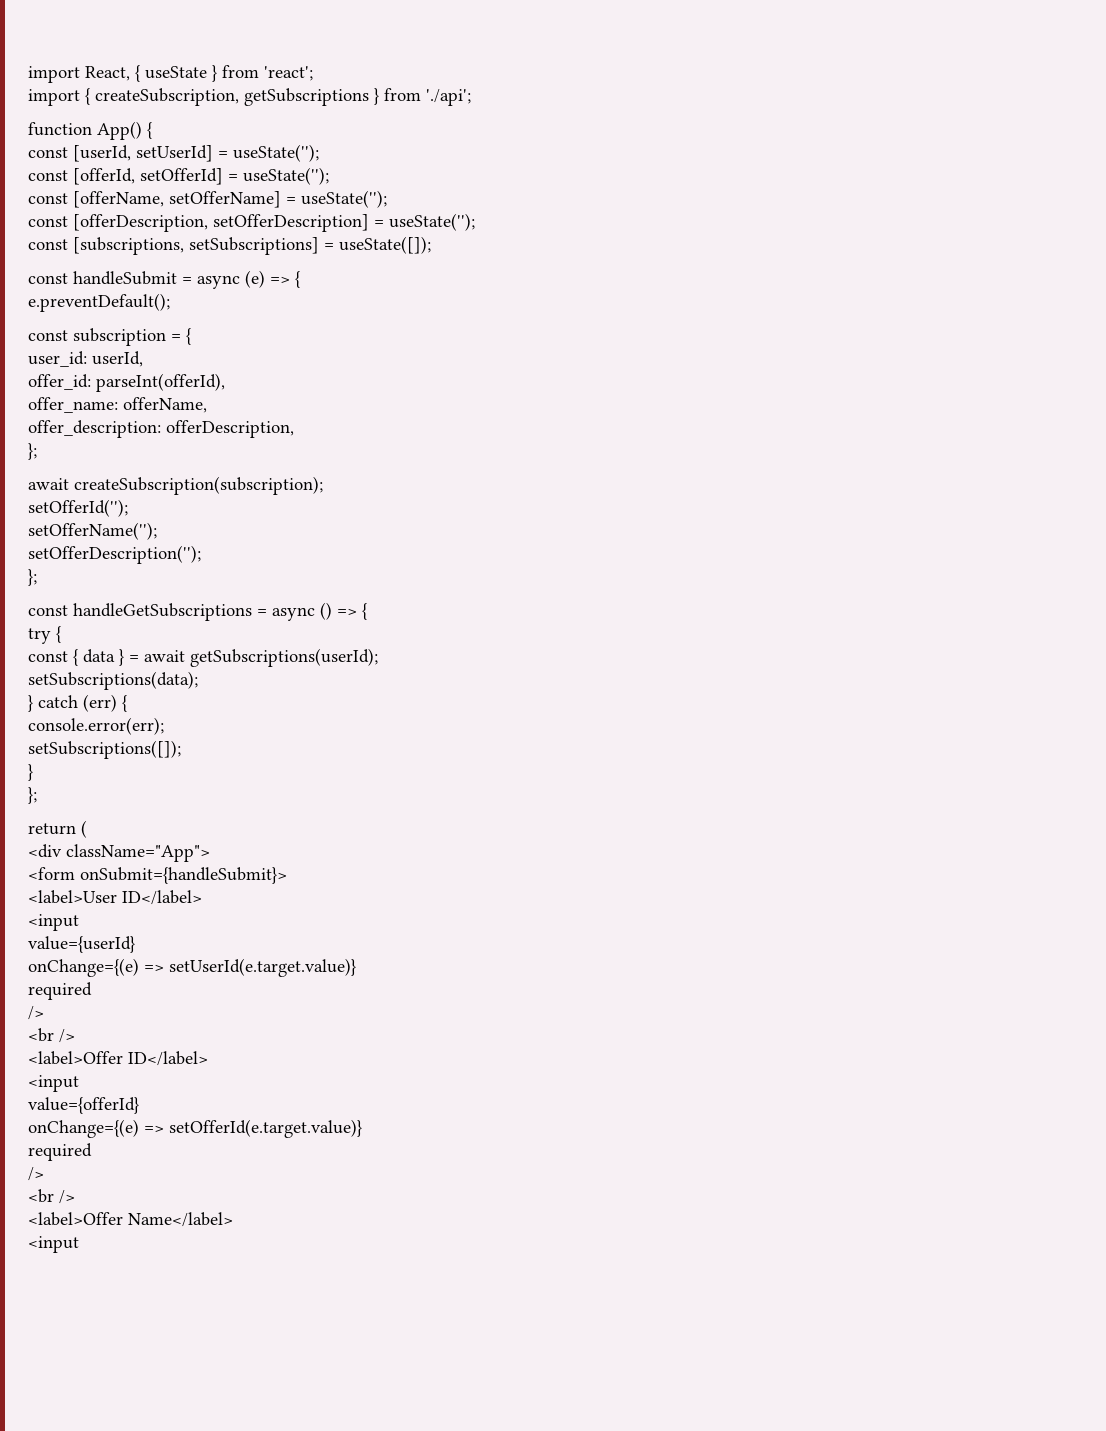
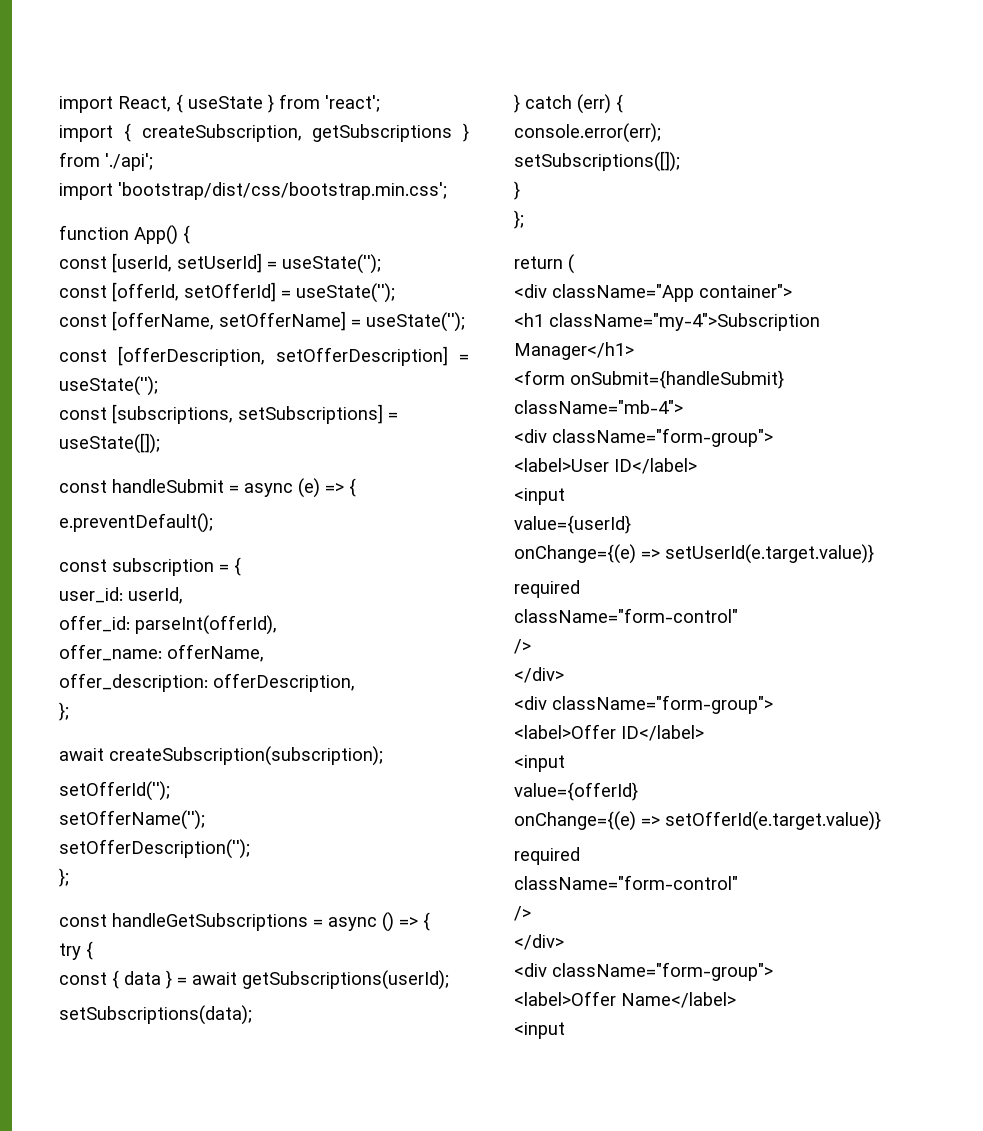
(471, 97) none -> [59,182,447,200] // import 'bootstrap/dist/css/bootstrap.min.css';
[66,844,210,862] [28,867,287,884] className="App"> // <form onSubmit={handleSubmit}> -> [552,284,792,302] [514,313,820,331] [514,342,634,360] [514,370,784,389] [514,400,683,414] [514,428,773,447] className="App container"> // <h1 className="my-4">Subscription Manager</h1> // <form onSubmit={handleSubmit} className="mb-4"> // <div className="form-group">
[28,1006,44,1020] [28,1028,75,1043] // /> // <br /> -> [514,608,738,623] [514,639,531,654] [514,667,564,683] [514,695,773,714] // className="form-control" // /> // </div> // <div className="form-group">
[28,1167,44,1181] [28,1189,75,1204] // /> // <br /> -> [514,875,738,890] [514,906,531,921] [514,934,564,950] [514,962,773,981] // className="form-control" // /> // </div> // <div className="form-group">

